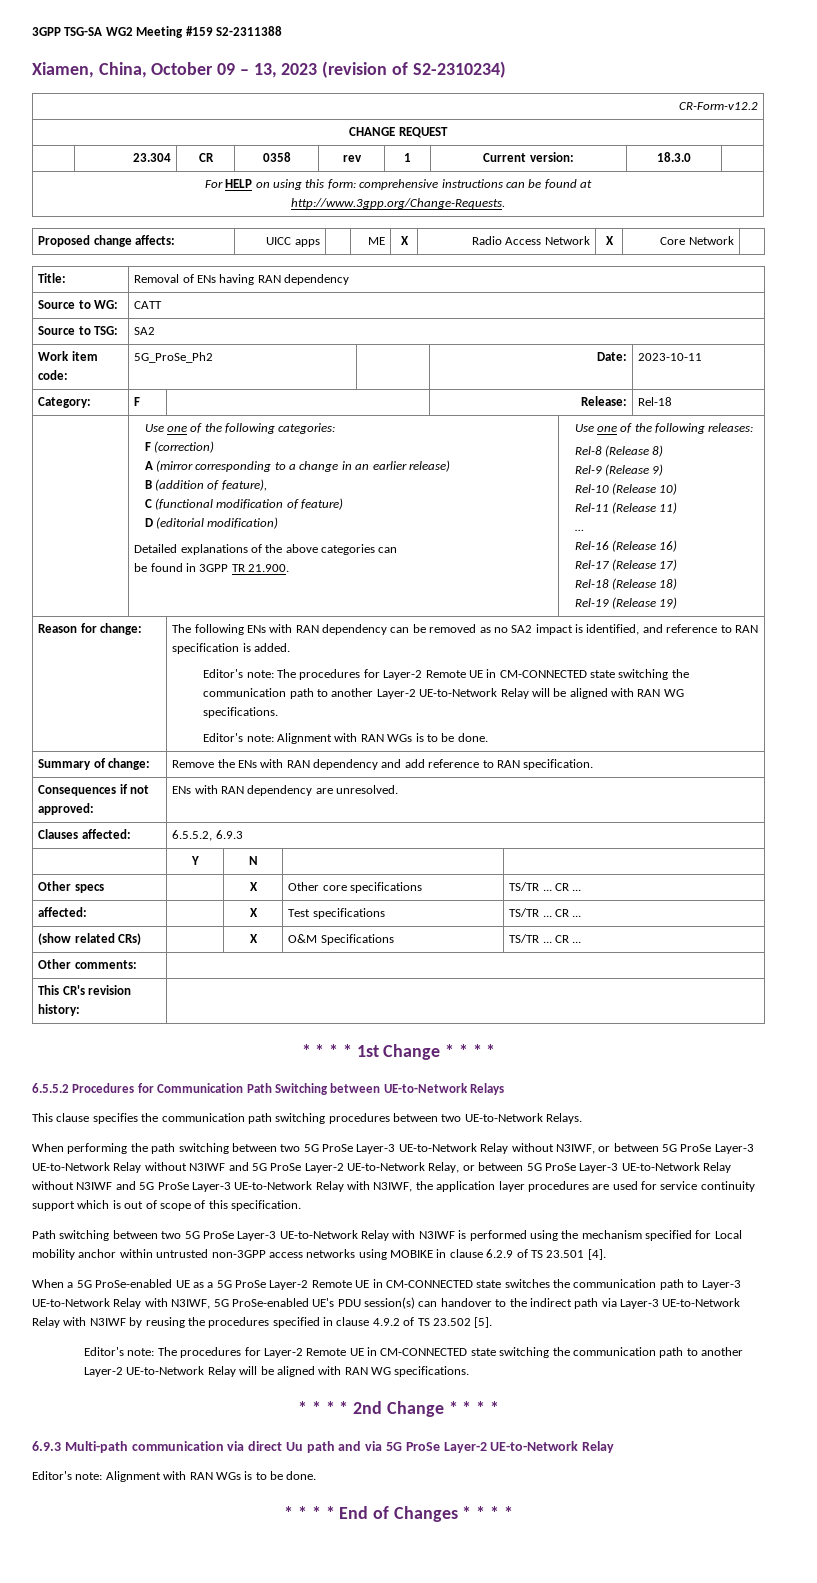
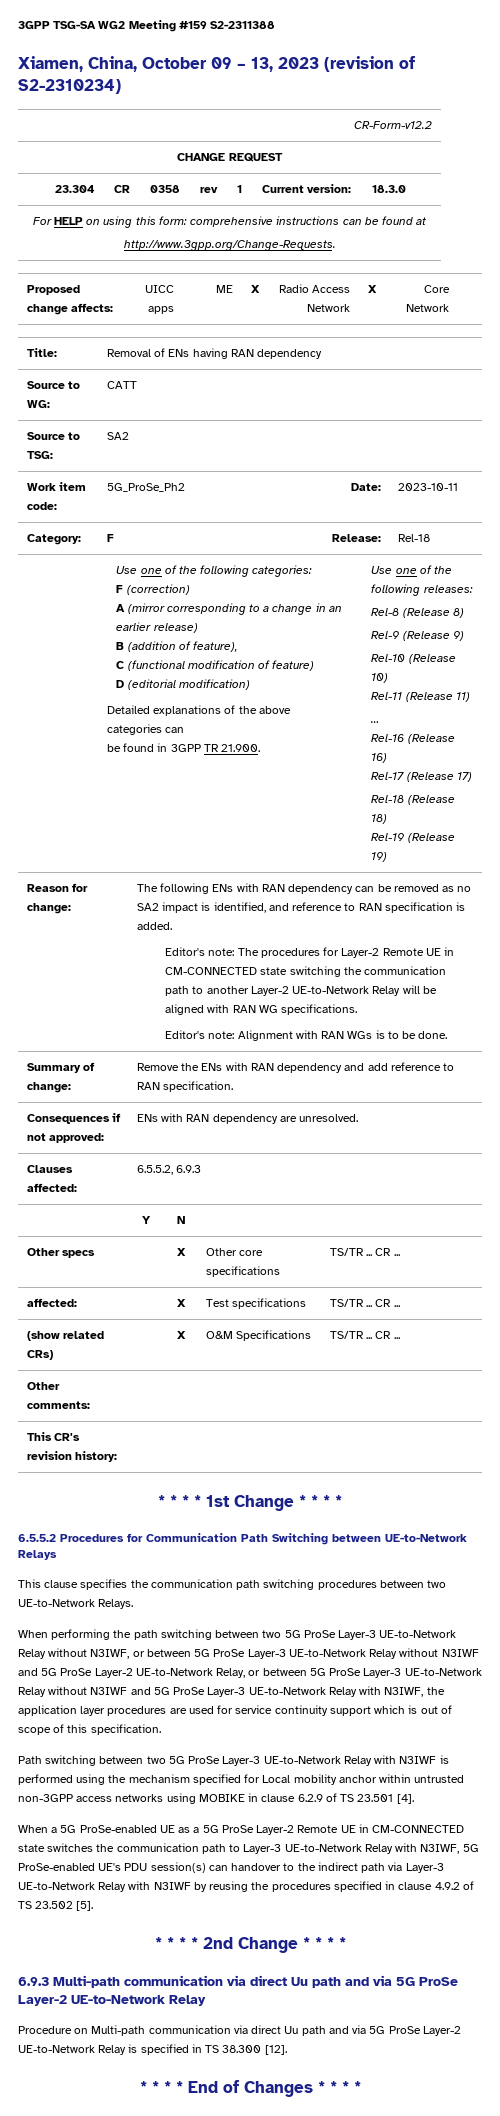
[84,1347,744,1358] [84,1366,470,1377] // Editor's note: The procedures for Layer-2 Remote UE in CM-CONNECTED state switching the communication path to another Layer-2 UE-to-Network Relay will be aligned with RAN WG specifications. -> (94, 1906) none
[32,1471,317,1482] Editor's note: Alignment with RAN WGs is to be done. -> [18,2025,461,2036] [18,2044,287,2055] Procedure on Multi-path communication via direct Uu path and via 5G ProSe Layer-2 UE-to-Network Relay is specified in TS 38.300 [12].

